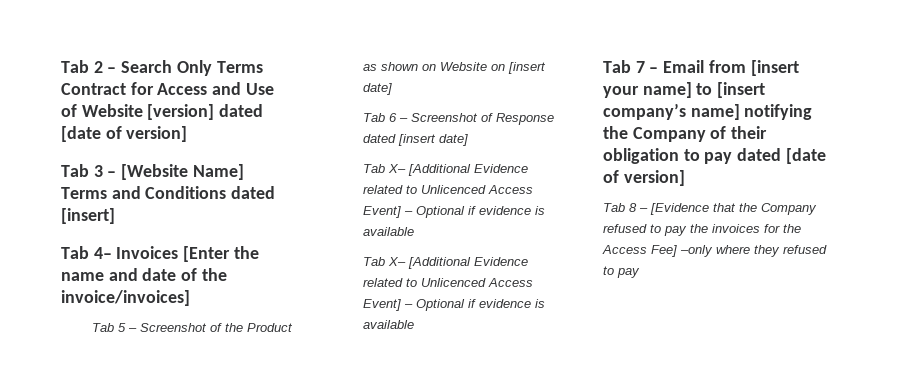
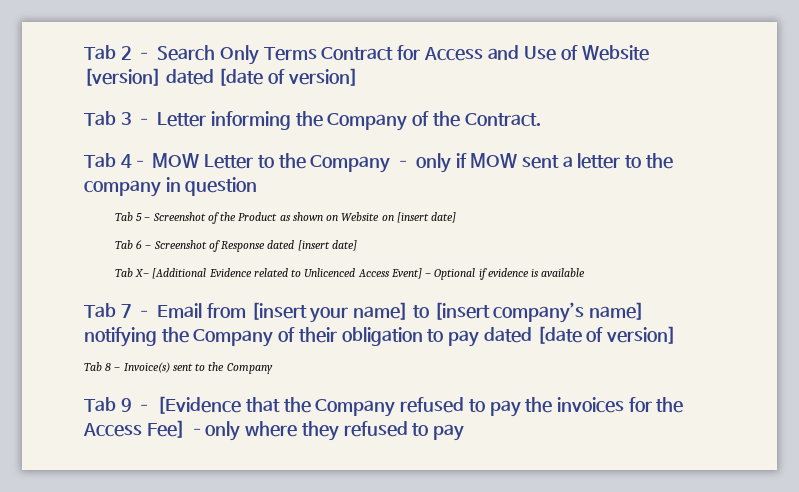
[121,164,244,180] [61,186,276,199] [61,208,115,224] [61,246,259,262] [61,268,227,281] [61,290,190,306] [Website Name] Terms and Conditions dated [insert] // Tab 4– Invoices [Enter the name and date of the invoice/invoices] -> [157,111,541,131] [84,153,673,173] [84,177,258,197] Letter informing the Company of the Contract. // Tab 4– MOW Letter to the Company – only if MOW sent a letter to the company in question
[363,257,529,269] [363,278,534,287] [363,299,546,311] [363,320,415,329] // Tab X– [Additional Evidence related to Unlicenced Access Event] – Optional if evidence is available -> (586, 272) none
(648, 210) none -> [123,362,273,374] [84,397,153,412] Invoice(s) sent to the Company // Tab 9 –

